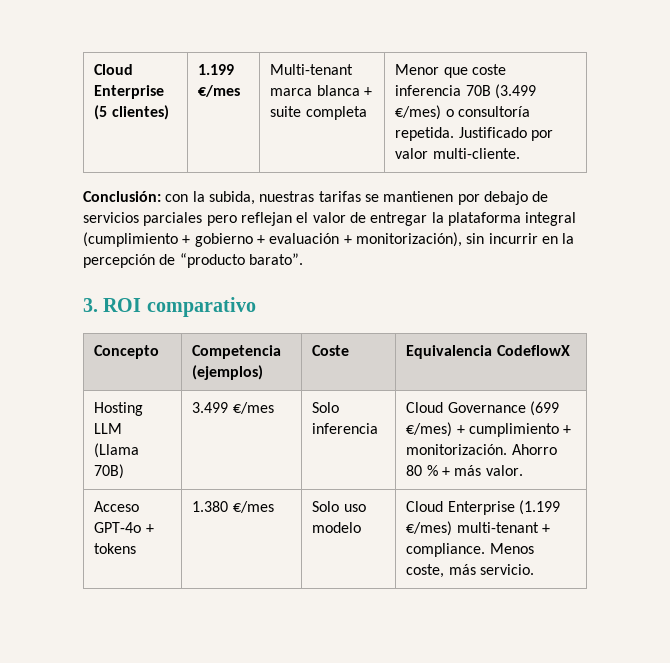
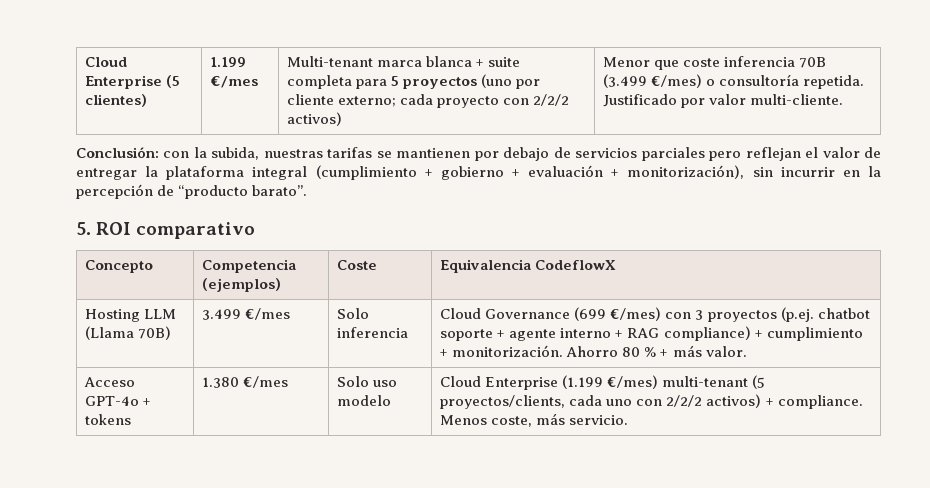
(367, 113) none -> [356,74,541,89] [287,94,570,108] [287,112,343,126] para 5 proyectos (uno por cliente externo; cada proyecto con 2/2/2 activos)
[83,298,98,312] 3. -> [76,222,91,235] 5.
(453, 429) none -> [665,307,870,322] [440,326,751,341] con 3 proyectos (p.ej. chatbot soporte + agente interno + RAG compliance)
(539, 527) none -> [752,375,766,389] [440,394,762,409] (5 proyectos/clients, cada uno con 2/2/2 activos)

